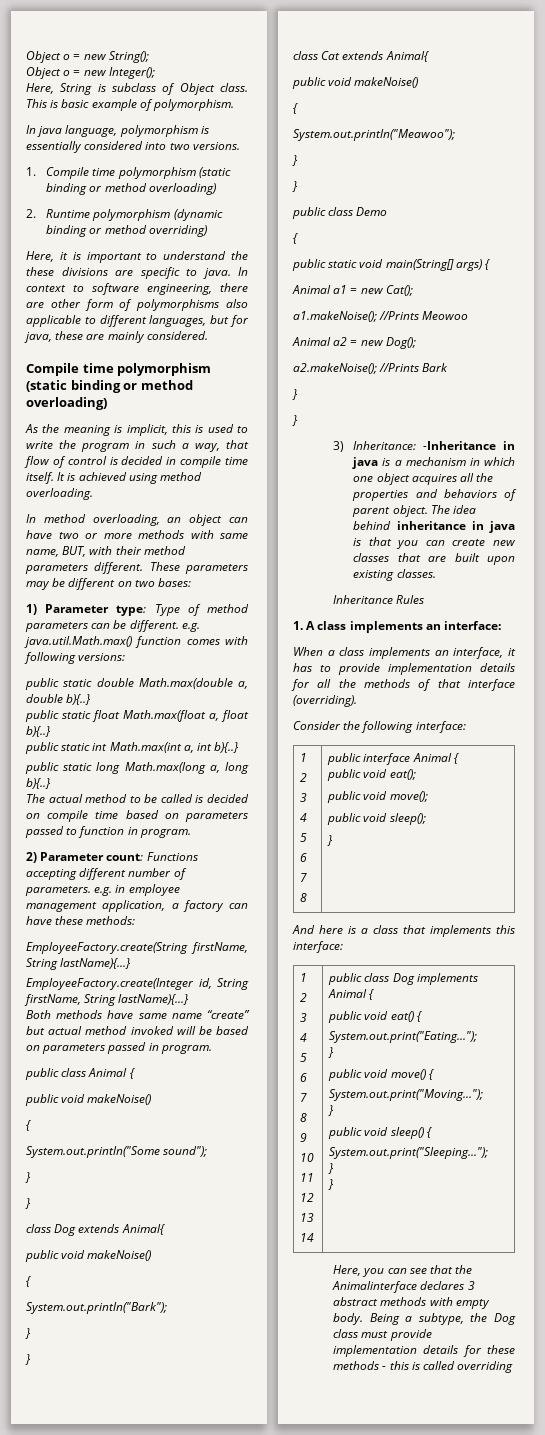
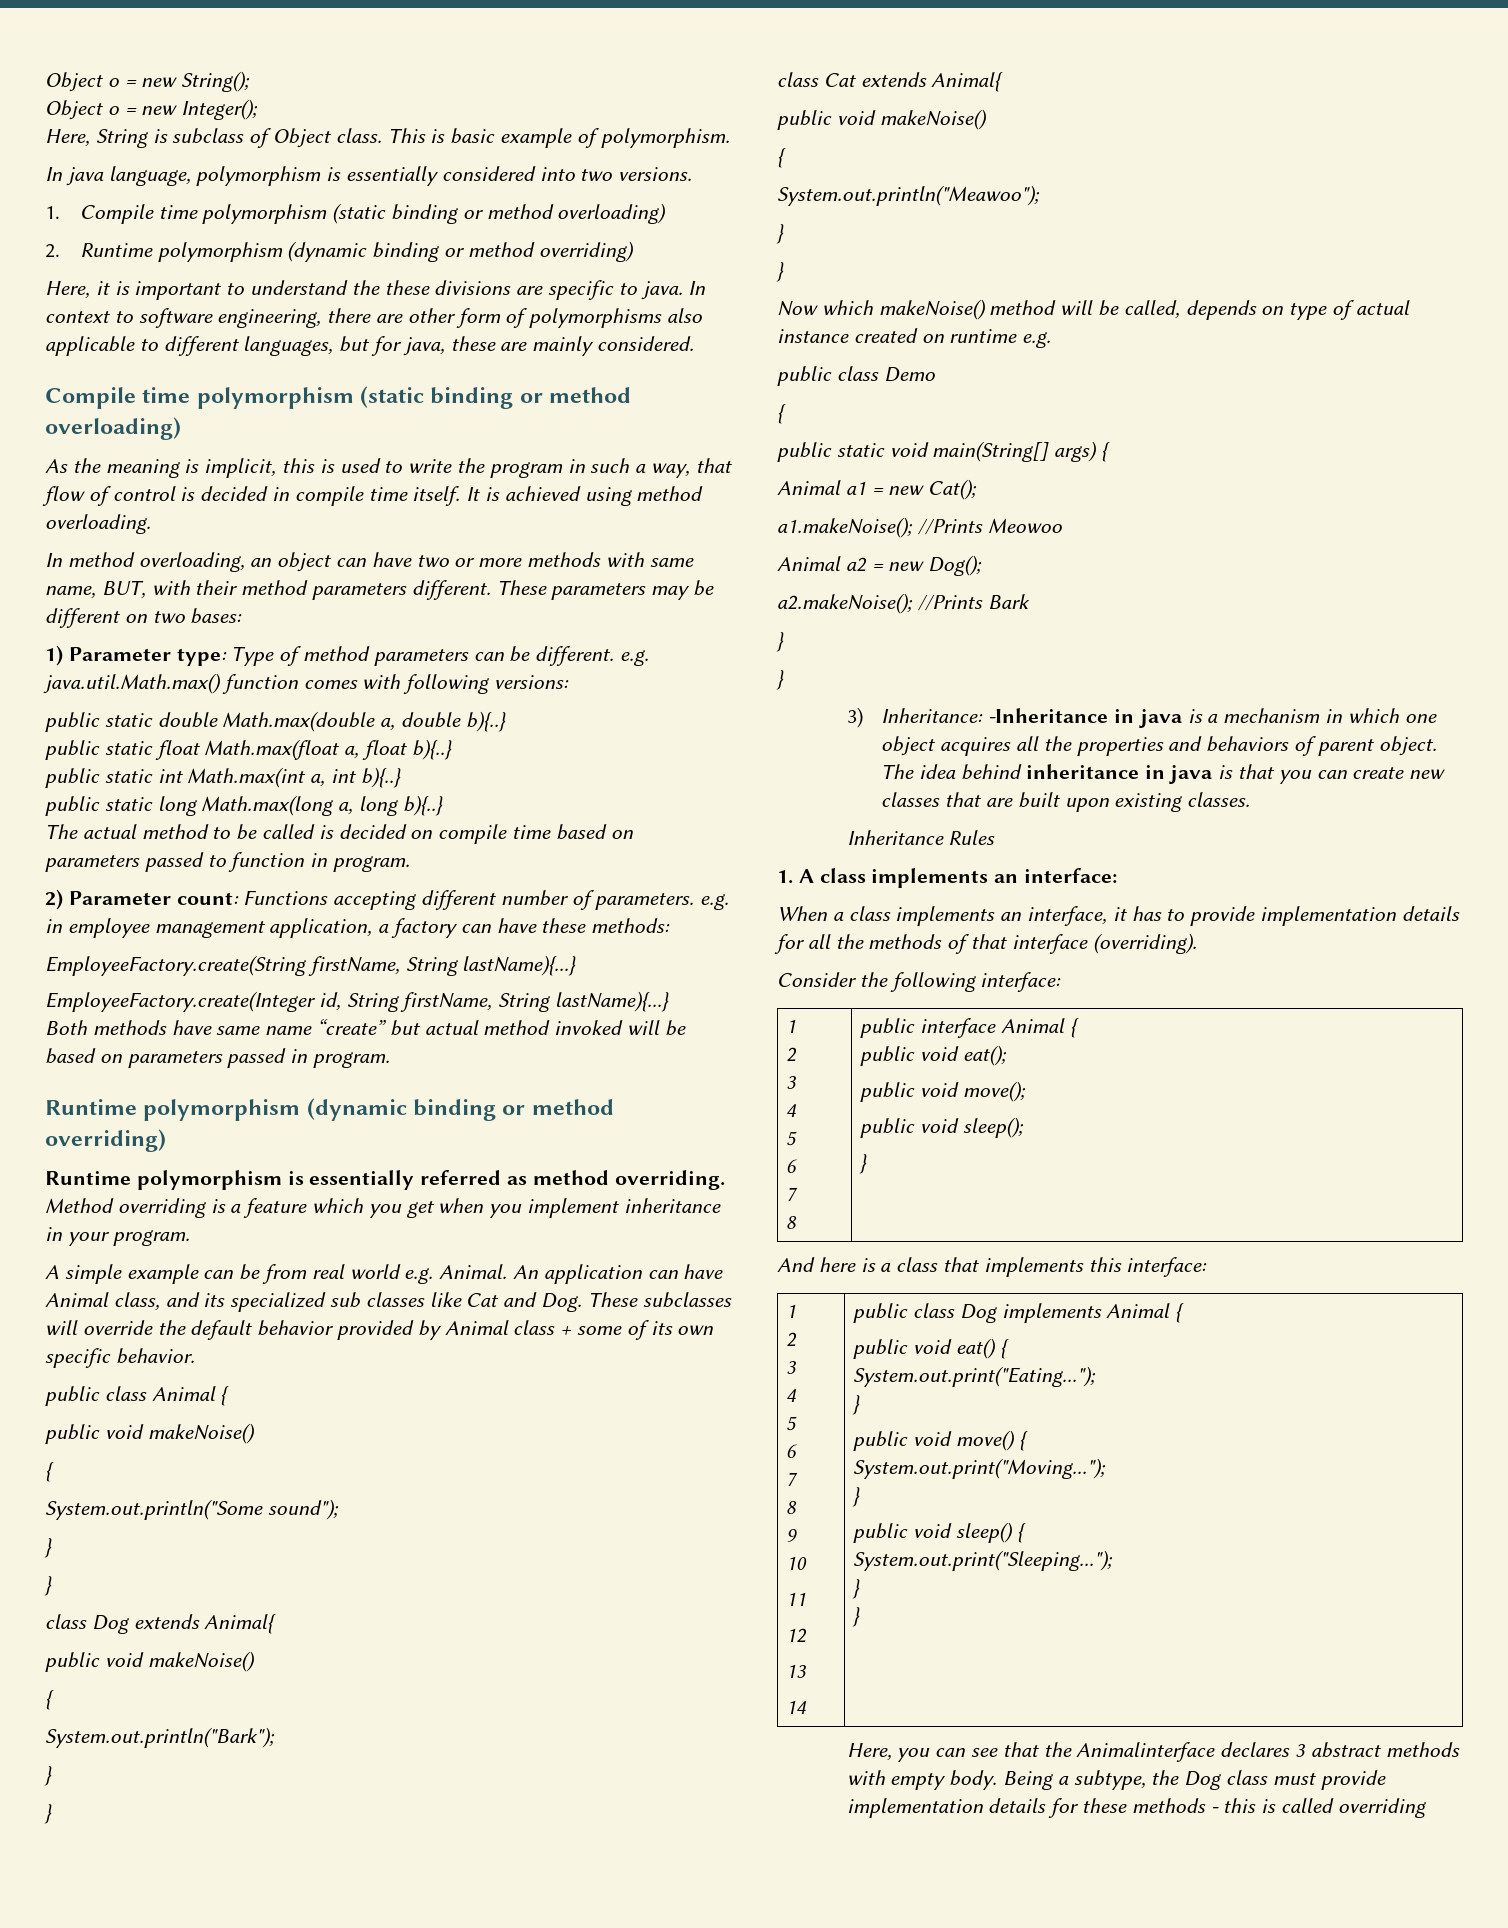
(212, 1049) none -> [45,1098,614,1121] [45,1129,166,1152] [45,1170,725,1190] [45,1198,721,1218] [45,1227,190,1246] [45,1264,724,1284] [45,1292,732,1312] [45,1320,715,1340] [45,1348,195,1368] // Runtime polymorphism (dynamic binding or method overriding) // Runtime polymorphism is essentially referred as method overriding. Method overriding is a feature which you get when you implement inheritance in your program. // A simple example can be from real world e.g. Animal. An application can have Animal class, and its specialized sub classes like Cat and Dog. These subclasses will override the default behavior provided by Animal class + some of its own specific behavior.
(298, 186) none -> [777,299,1410,320] [777,328,1052,348] // Now which makeNoise() method will be called, depends on type of actual instance created on runtime e.g.

